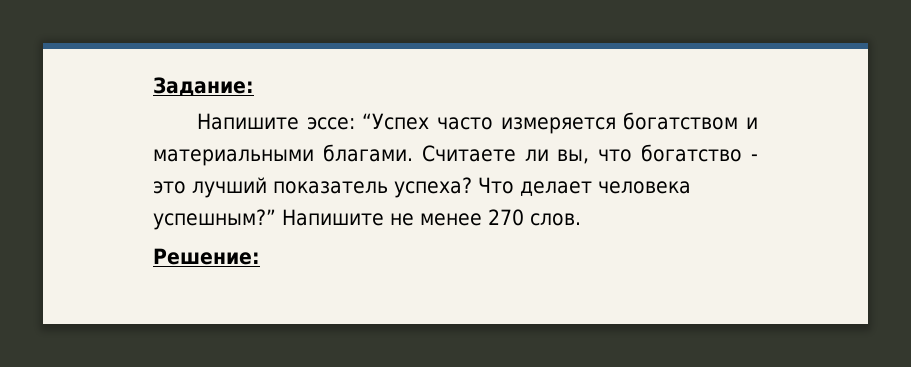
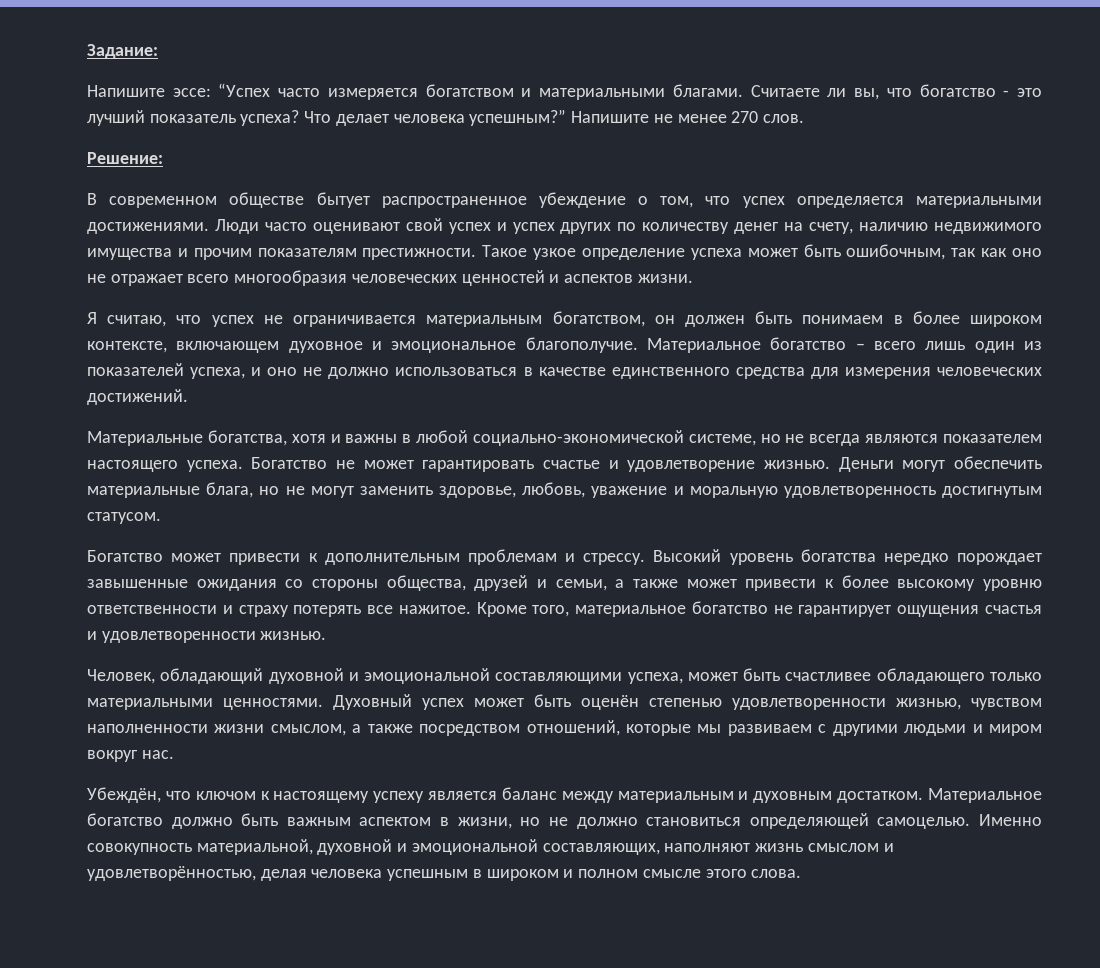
(260, 256) none -> [87,192,1042,208] [87,218,1042,234] [87,244,1042,260] [87,270,693,286] [87,311,1042,327] [87,337,1043,353] [87,363,1043,379] [87,389,188,405] [87,430,1042,446] [87,456,1042,472] [87,482,1042,498] [87,512,161,524] [87,549,1042,565] [87,575,1042,591] [87,601,1042,617] [87,631,327,643] [87,668,1042,684] [87,694,1042,710] [87,720,1043,736] [87,750,174,762] [87,787,1042,803] [87,813,1043,829] [87,839,894,855] [87,866,802,881] // В современном обществе бытует распространенное убеждение о том, что успех определяется материальными достижениями. Люди часто оценивают свой успех и успех других по количеству денег на счету, наличию недвижимого имущества и прочим показателям престижности. Такое узкое определение успеха может быть ошибочным, так как оно не отражает всего многообразия человеческих ценностей и аспектов жизни. // Я считаю, что успех не ограничивается материальным богатством, он должен быть понимаем в более широком контексте, включающем духовное и эмоциональное благополучие. Материальное богатство – всего лишь один из показателей успеха, и оно не должно использоваться в качестве единственного средства для измерения человеческих достижений. // Материальные богатства, хотя и важны в любой социально-экономической системе, но не всегда являются показателем настоящего успеха. Богатство не может гарантировать счастье и удовлетворение жизнью. Деньги могут обеспечить материальные блага, но не могут заменить здоровье, любовь, уважение и моральную удовлетворенность достигнутым статусом. // Богатство может привести к дополнительным проблемам и стрессу. Высокий уровень богатства нередко порождает завышенные ожидания со стороны общества, друзей и семьи, а также может привести к более высокому уровню ответственности и страху потерять все нажитое. Кроме того, материальное богатство не гарантирует ощущения счастья и удовлетворенности жизнью. // Человек, обладающий духовной и эмоциональной составляющими успеха, может быть счастливее обладающего только материальными ценностями. Духовный успех может быть оценён степенью удовлетворенности жизнью, чувством наполненности жизни смыслом, а также посредством отношений, которые мы развиваем с другими людьми и миром вокруг нас. // Убеждён, что ключом к настоящему успеху является баланс между материальным и духовным достатком. Материальное богатство должно быть важным аспектом в жизни, но не должно становиться определяющей самоцелью. Именно совокупность материальной, духовной и эмоциональной составляющих, наполняют жизнь смыслом и удовлетворённостью, делая человека успешным в широком и полном смысле этого слова.

